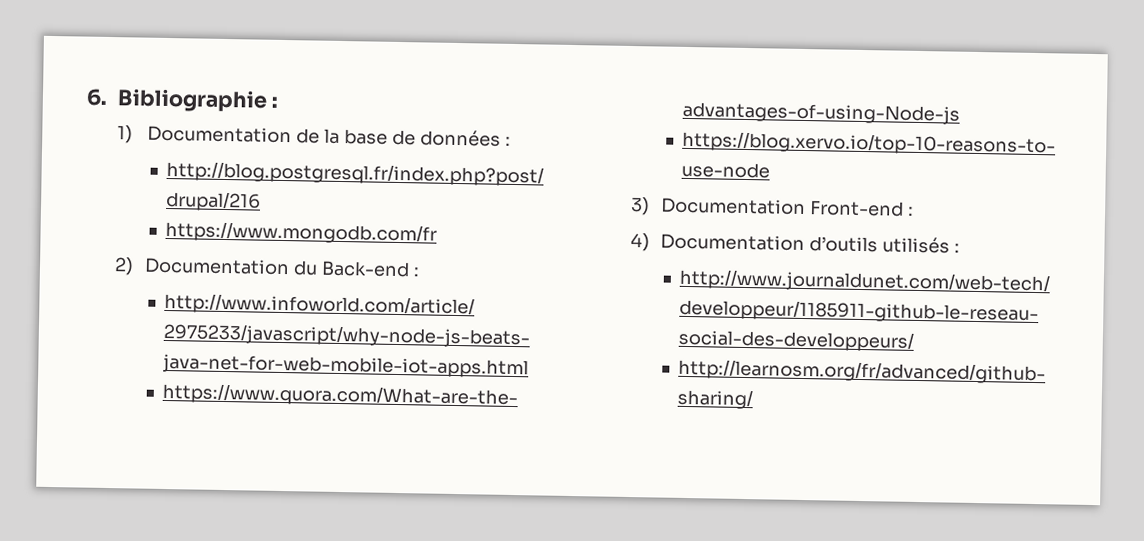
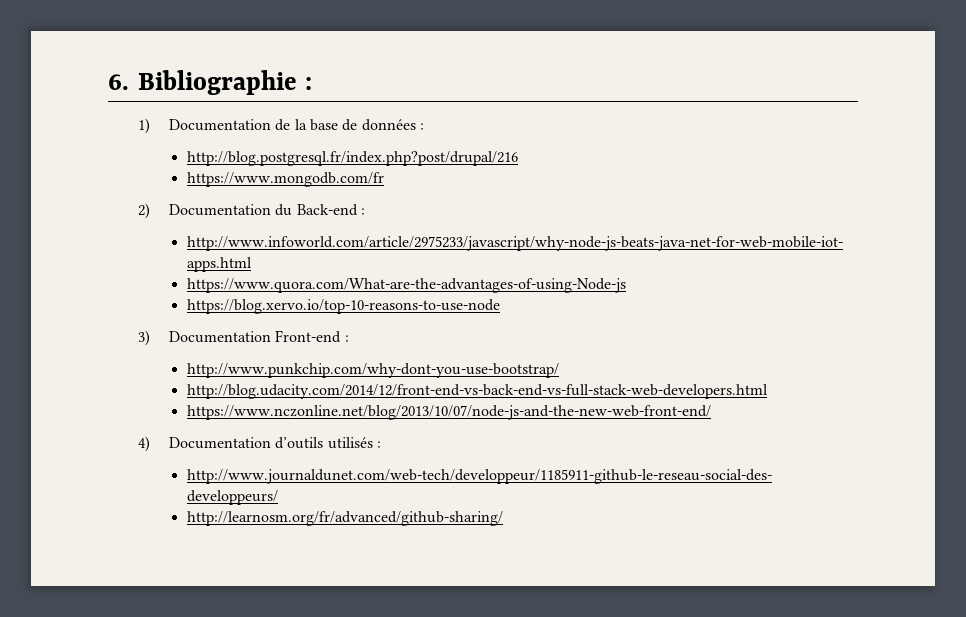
(915, 211) none -> [186,363,559,378] [186,384,768,399] [186,405,711,420] // http://www.punkchip.com/why-dont-you-use-bootstrap/ // http://blog.udacity.com/2014/12/front-end-vs-back-end-vs-full-stack-web-developers.html // https://www.nczonline.net/blog/2013/10/07/node-js-and-the-new-web-front-end/

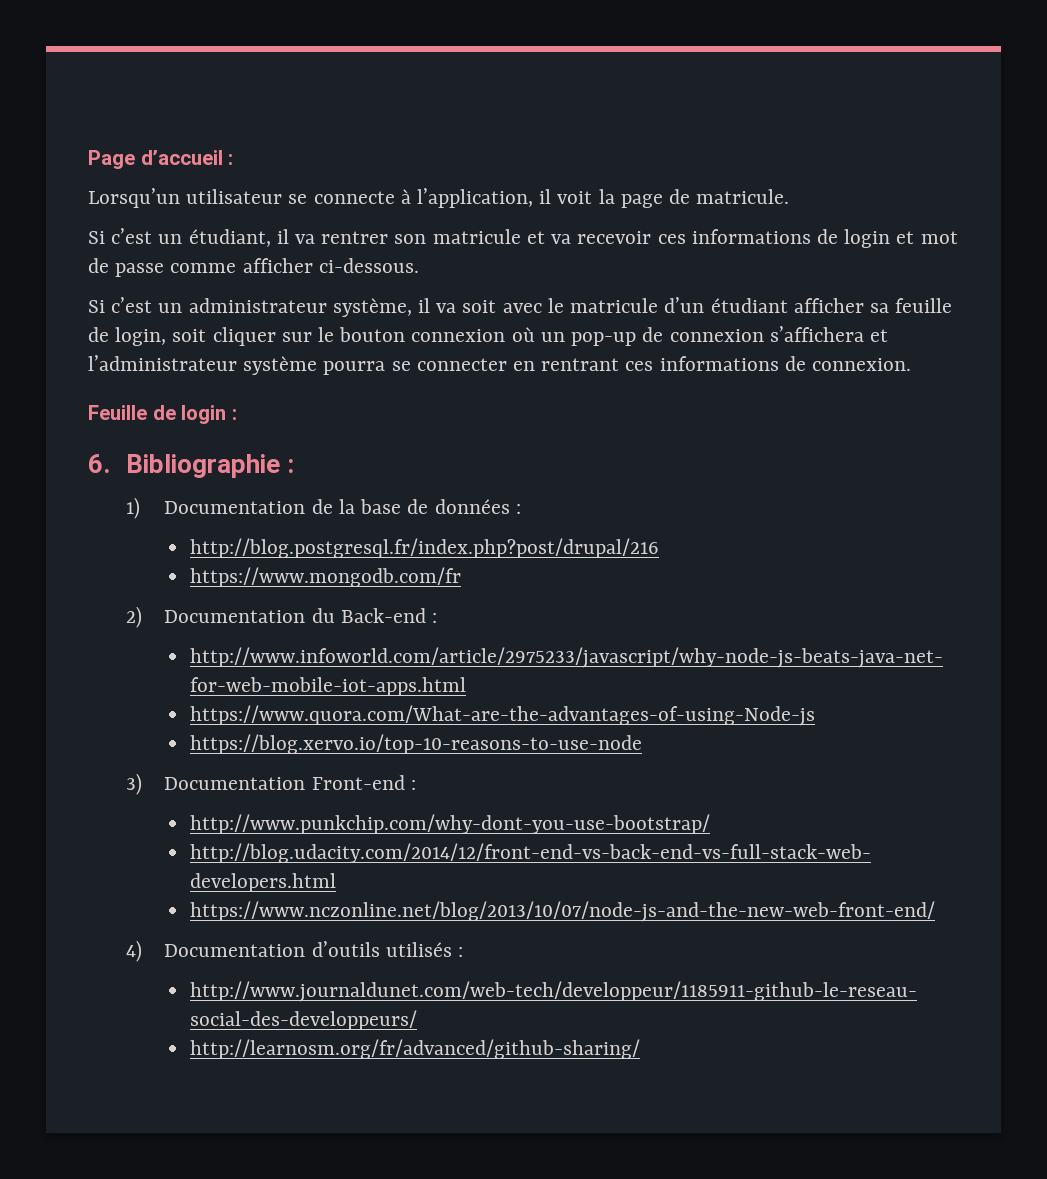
(108, 82) none -> [88,150,234,169] [88,188,790,208] [88,228,958,248] [88,258,419,277] [88,297,953,317] [88,326,888,346] [88,355,912,375] [88,405,237,424] Page d’accueil : // Lorsqu’un utilisateur se connecte à l’application, il voit la page de matricule. // Si c’est un étudiant, il va rentrer son matricule et va recevoir ces informations de login et mot de passe comme afficher ci-dessous. // Si c’est un administrateur système, il va soit avec le matricule d’un étudiant afficher sa feuille de login, soit cliquer sur le bouton connexion où un pop-up de connexion s’affichera et l’administrateur système pourra se connecter en rentrant ces informations de connexion. // Feuille de login : //

